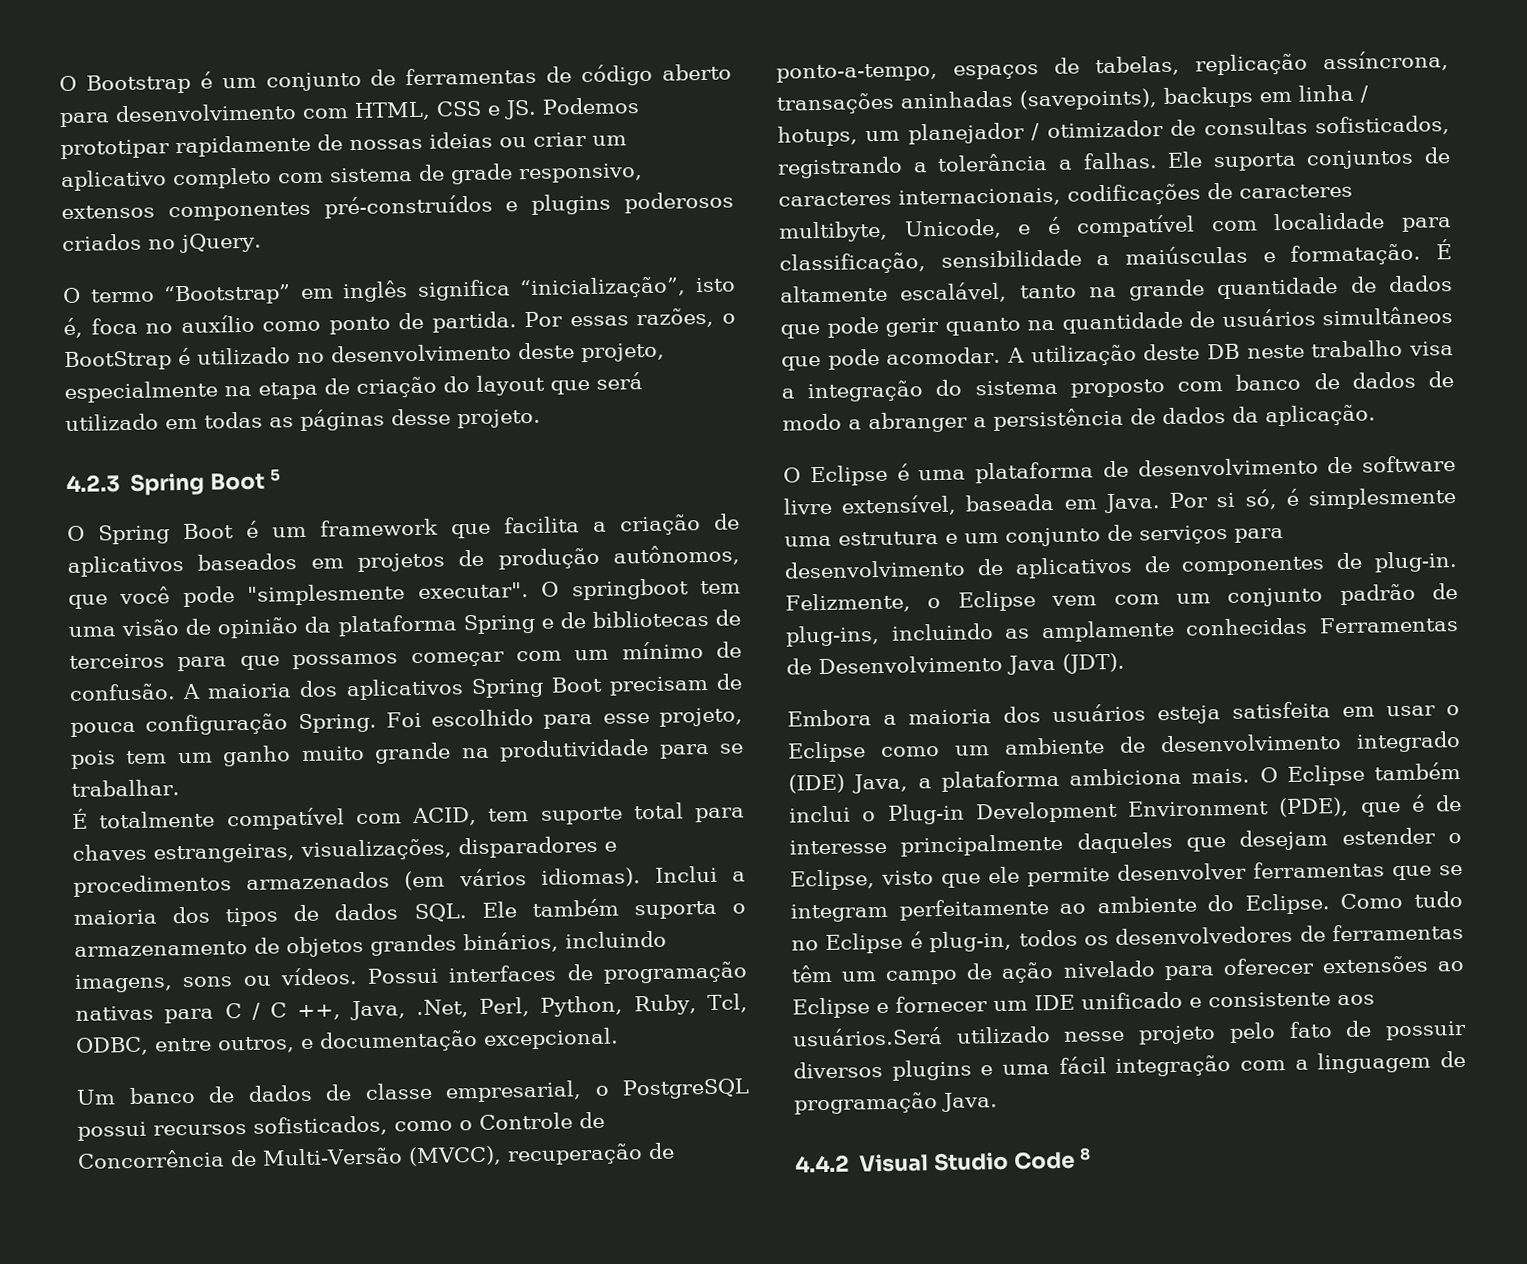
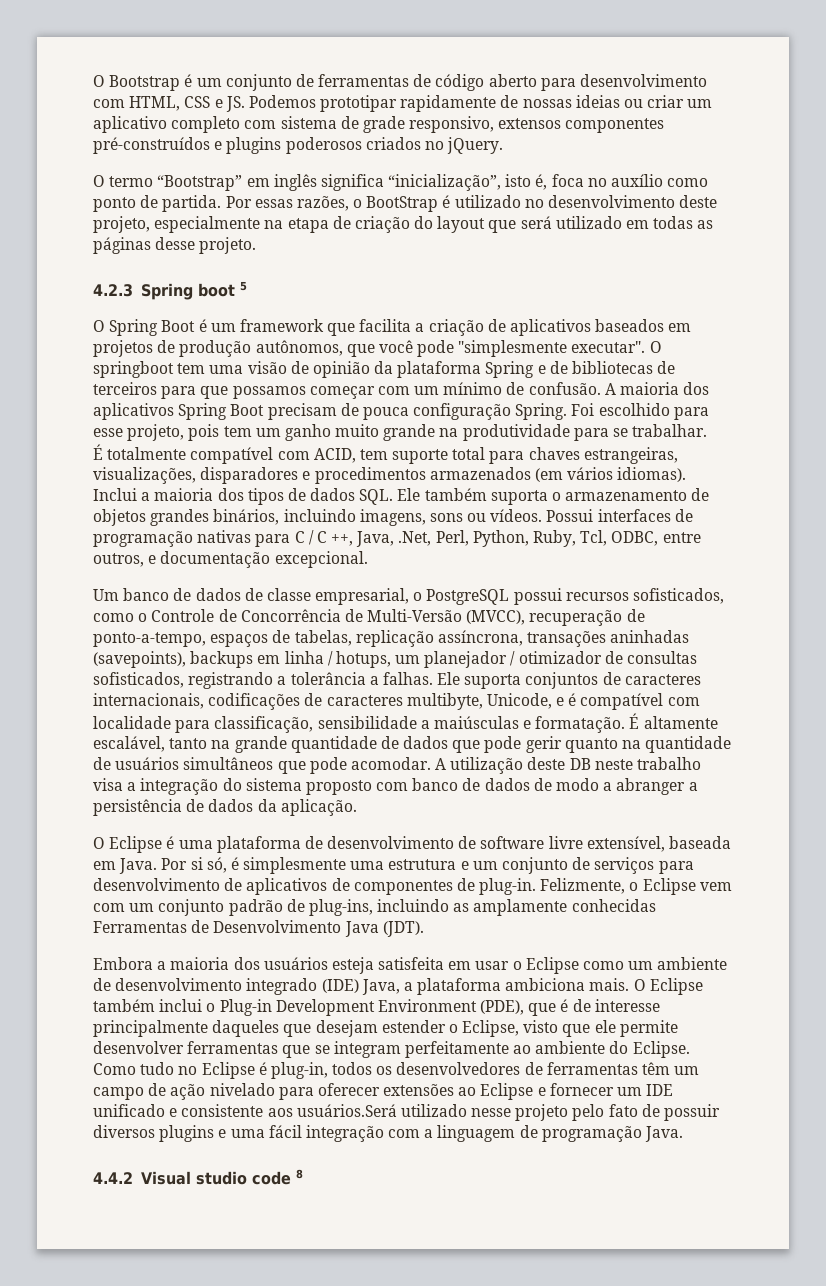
[210,472,266,491] Boot -> [197,283,235,297] boot
[934,1150,1075,1172] Studio Code -> [195,1171,291,1185] studio code

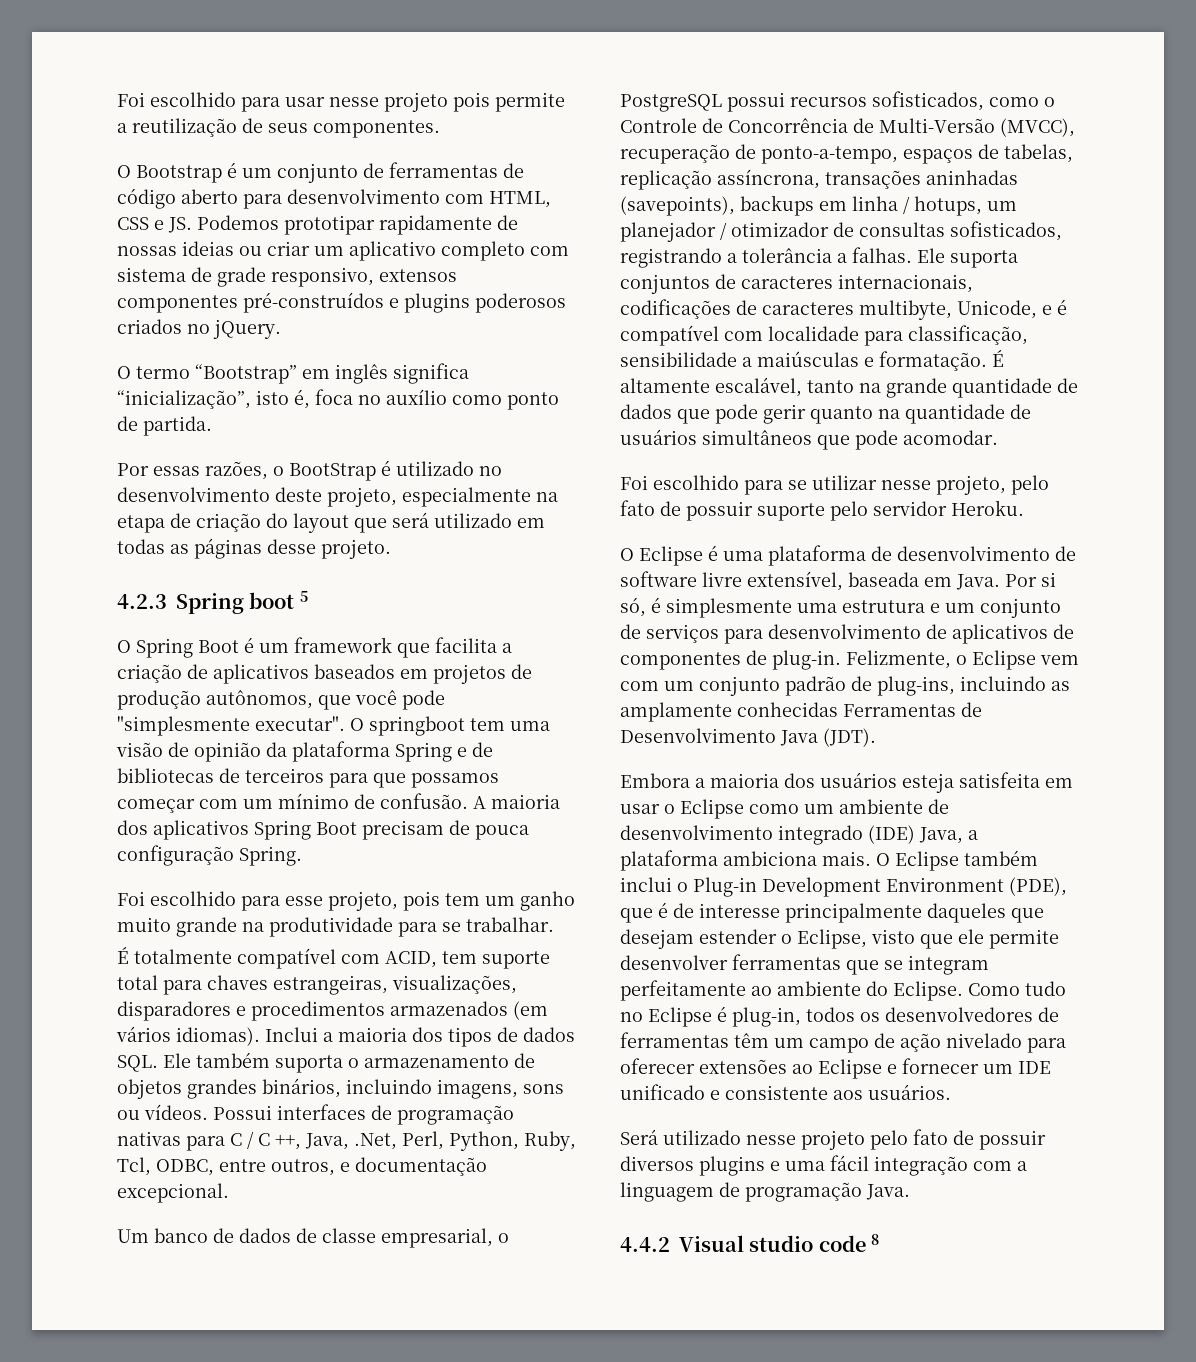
(93, 81) none -> [117,92,565,112] [117,118,440,138] Foi escolhido para usar nesse projeto pois permite a reutilização de seus componentes. //
(222, 203) none -> (212, 426) //
(568, 411) none -> (302, 856) //
[435,757,702,774] [93,778,698,795] [93,799,357,816] A utilização deste DB neste trabalho visa a integração do sistema proposto com banco de dados de modo a abranger a persistência de dados da aplicação. -> [620,475,1049,495] [620,500,1024,521] // Foi escolhido para se utilizar nesse projeto, pelo fato de possuir suporte pelo servidor Heroku.
[296,1104,397,1117] usuários.Será -> [868,1084,951,1100] [620,1129,658,1145] usuários. // Será

